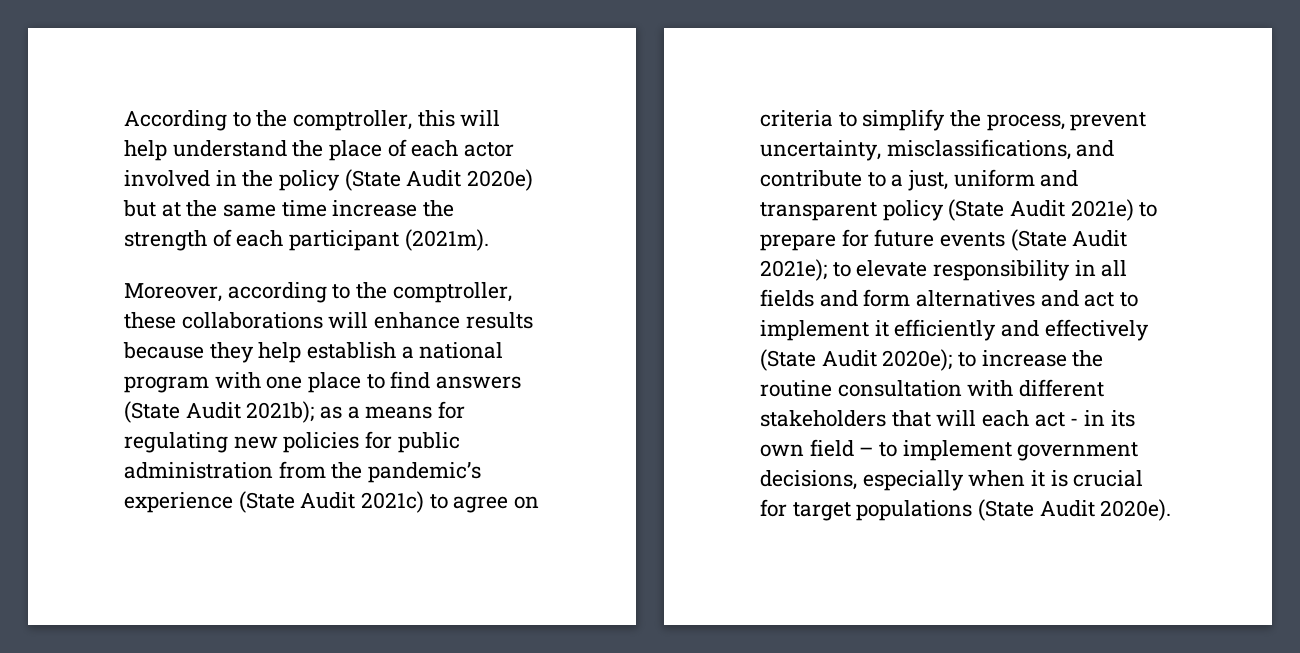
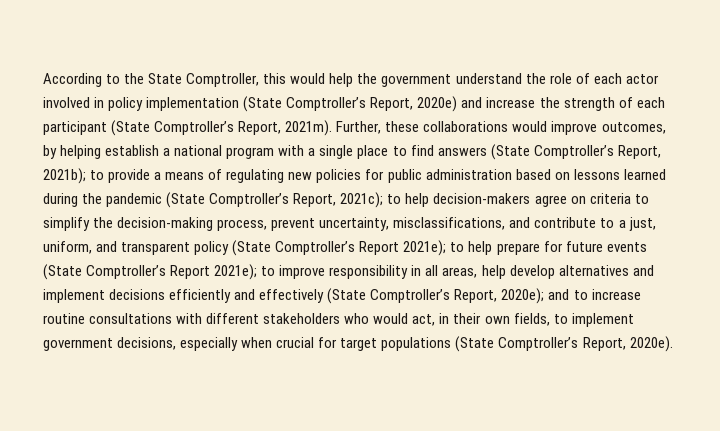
[293,110,501,131] [124,140,167,161] comptroller, this will help -> [148,73,452,87] State Comptroller, this would help the government
[329,140,383,161] place -> [549,73,572,84] role
[242,169,534,191] [123,200,327,217] the policy (State Audit 2020e) but at the same time -> [108,96,483,112] policy implementation (State Comptroller’s Report, 2020e) and
[404,229,489,251] [124,282,512,303] [124,312,533,329] [123,342,302,363] (2021m). // Moreover, according to the comptroller, these collaborations will enhance results because they help -> [111,120,666,136] [43,145,102,159] (State Comptroller’s Report, 2021m). Further, these collaborations would improve outcomes, by helping
[266,376,303,389] one -> [308,145,354,159] a single
[185,401,343,423] Audit 2021b); as -> [533,145,661,159] [43,168,151,184] Comptroller’s Report, 2021b); to provide
[438,401,466,419] for -> [208,169,223,180] of
[278,461,482,483] [124,491,448,513] from the pandemic’s experience (State Audit 2021c) to -> [515,169,666,180] [43,192,531,208] based on lessons learned during the pandemic (State Comptroller’s Report, 2021c); to help decision-makers
(982, 118) none -> [117,217,214,231] decision-making
[953,169,1035,187] uniform -> [43,241,92,254] uniform,
[1010,199,1158,221] Audit 2021e) to -> [275,240,493,256] Comptroller’s Report 2021e); to help
[1072,230,1128,247] [760,259,928,281] Audit 2021e); to elevate -> [86,264,326,280] Comptroller’s Report 2021e); to improve
[760,289,1139,307] [760,319,1149,341] [760,349,1104,371] [760,379,1105,397] [760,410,1135,427] [760,439,874,457] fields and form alternatives and act to implement it efficiently and effectively (State Audit 2020e); to increase the routine consultation with different stakeholders that will each act - in its own field – -> [442,265,654,279] [43,288,641,304] [43,313,550,326] areas, help develop alternatives and implement decisions efficiently and effectively (State Comptroller’s Report, 2020e); and to increase routine consultations with different stakeholders who would act, in their own fields,
[1031,470,1068,487] it is -> (273, 342) none
[1039,500,1095,517] Audit -> [498,337,626,351] Comptroller’s Report,

